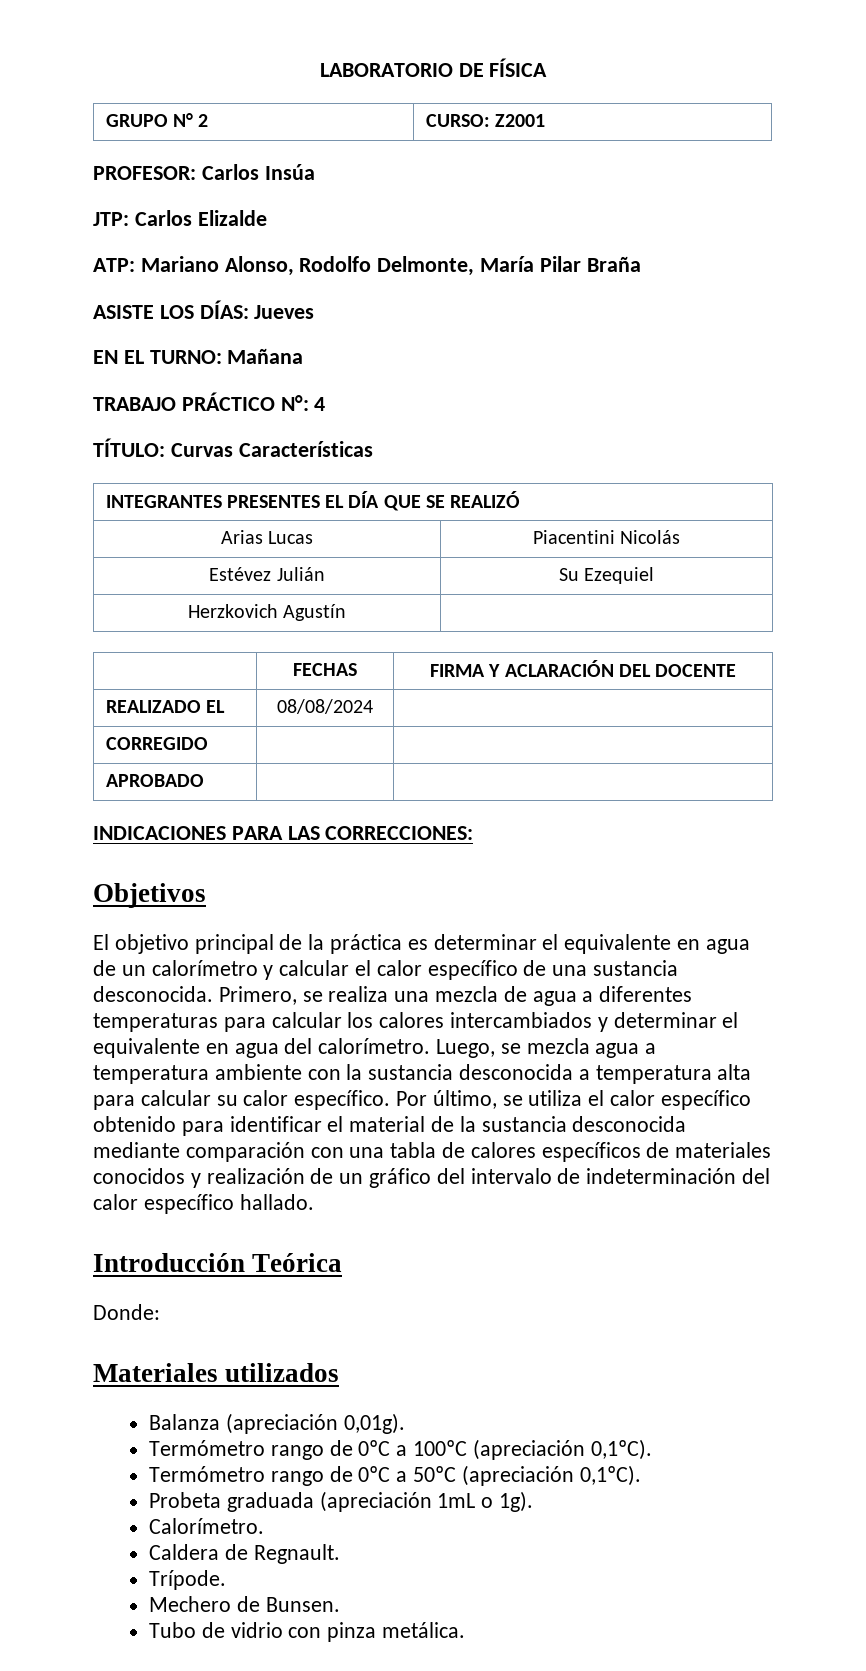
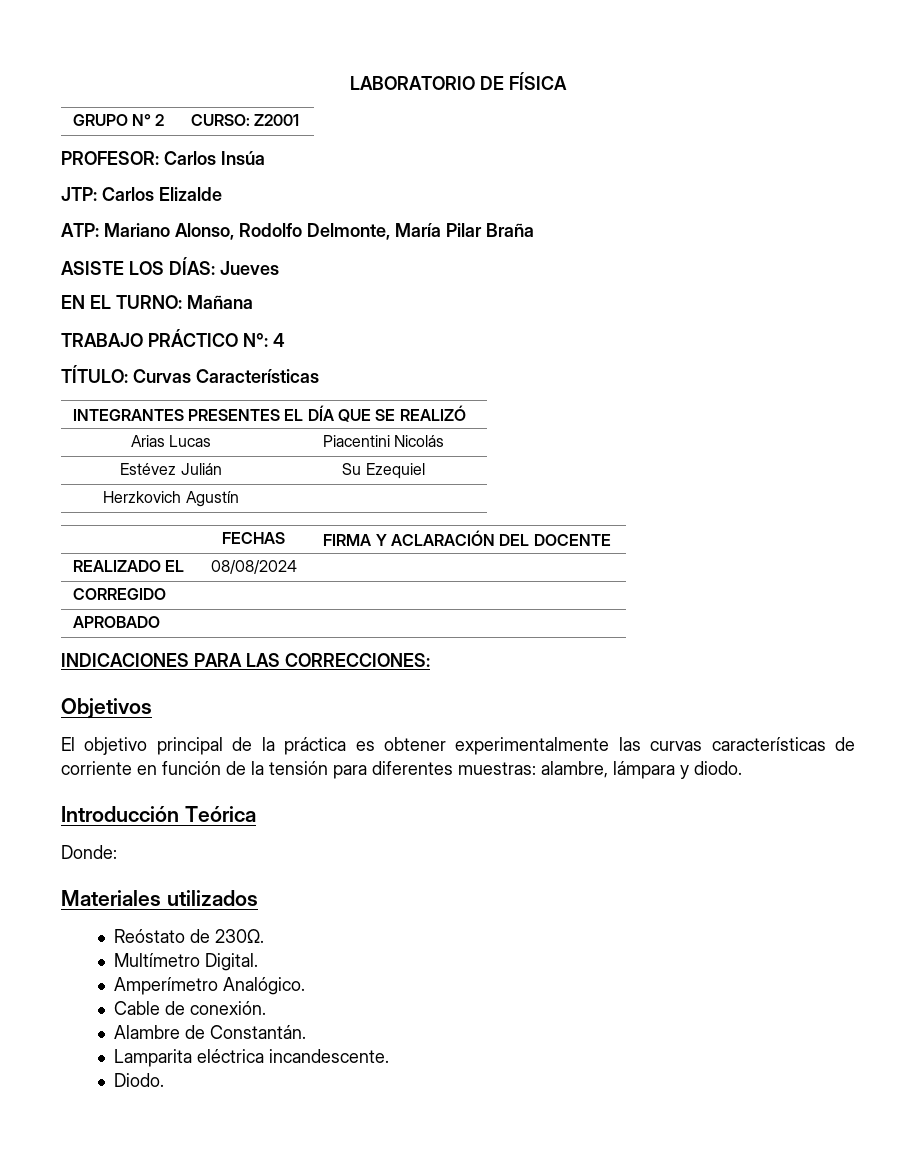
[433,934,750,954] [93,960,679,980] [93,986,693,1006] [93,1012,739,1032] [93,1038,657,1058] [93,1064,752,1084] [93,1090,751,1110] [93,1116,687,1136] [93,1142,772,1162] [93,1168,771,1188] [93,1194,314,1214] determinar el equivalente en agua de un calorímetro y calcular el calor específico de una sustancia desconocida. Primero, se realiza una mezcla de agua a diferentes temperaturas para calcular los calores intercambiados y determinar el equivalente en agua del calorímetro. Luego, se mezcla agua a temperatura ambiente con la sustancia desconocida a temperatura alta para calcular su calor específico. Por último, se utiliza el calor específico obtenido para identificar el material de la sustancia desconocida mediante comparación con una tabla de calores específicos de materiales conocidos y realización de un gráfico del intervalo de indeterminación del calor específico hallado. -> [383,737,855,755] [61,761,742,779] obtener experimentalmente las curvas características de corriente en función de la tensión para diferentes muestras: alambre, lámpara y diodo.
[149,1413,405,1434] [149,1439,652,1460] [149,1465,641,1486] [149,1491,534,1512] [149,1518,265,1534] [149,1544,340,1564] [149,1570,227,1590] [149,1596,340,1612] [149,1622,466,1642] Balanza (apreciación 0,01g). // Termómetro rango de 0ºC a 100ºC (apreciación 0,1ºC). // Termómetro rango de 0ºC a 50ºC (apreciación 0,1ºC). // Probeta graduada (apreciación 1mL o 1g). // Calorímetro. // Caldera de Regnault. // Trípode. // Mechero de Bunsen. // Tubo de vidrio con pinza metálica. -> [113,929,264,943] [113,953,258,971] [113,977,305,995] [113,1001,266,1015] [113,1025,306,1039] [113,1049,389,1067] [113,1073,164,1087] Reóstato de 230Ω. // Multímetro Digital. // Amperímetro Analógico. // Cable de conexión. // Alambre de Constantán. // Lamparita eléctrica incandescente. // Diodo.

